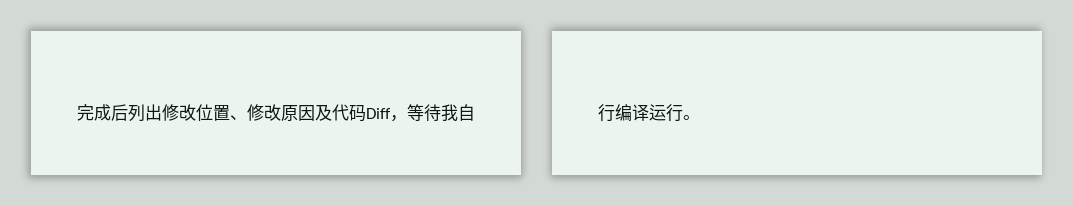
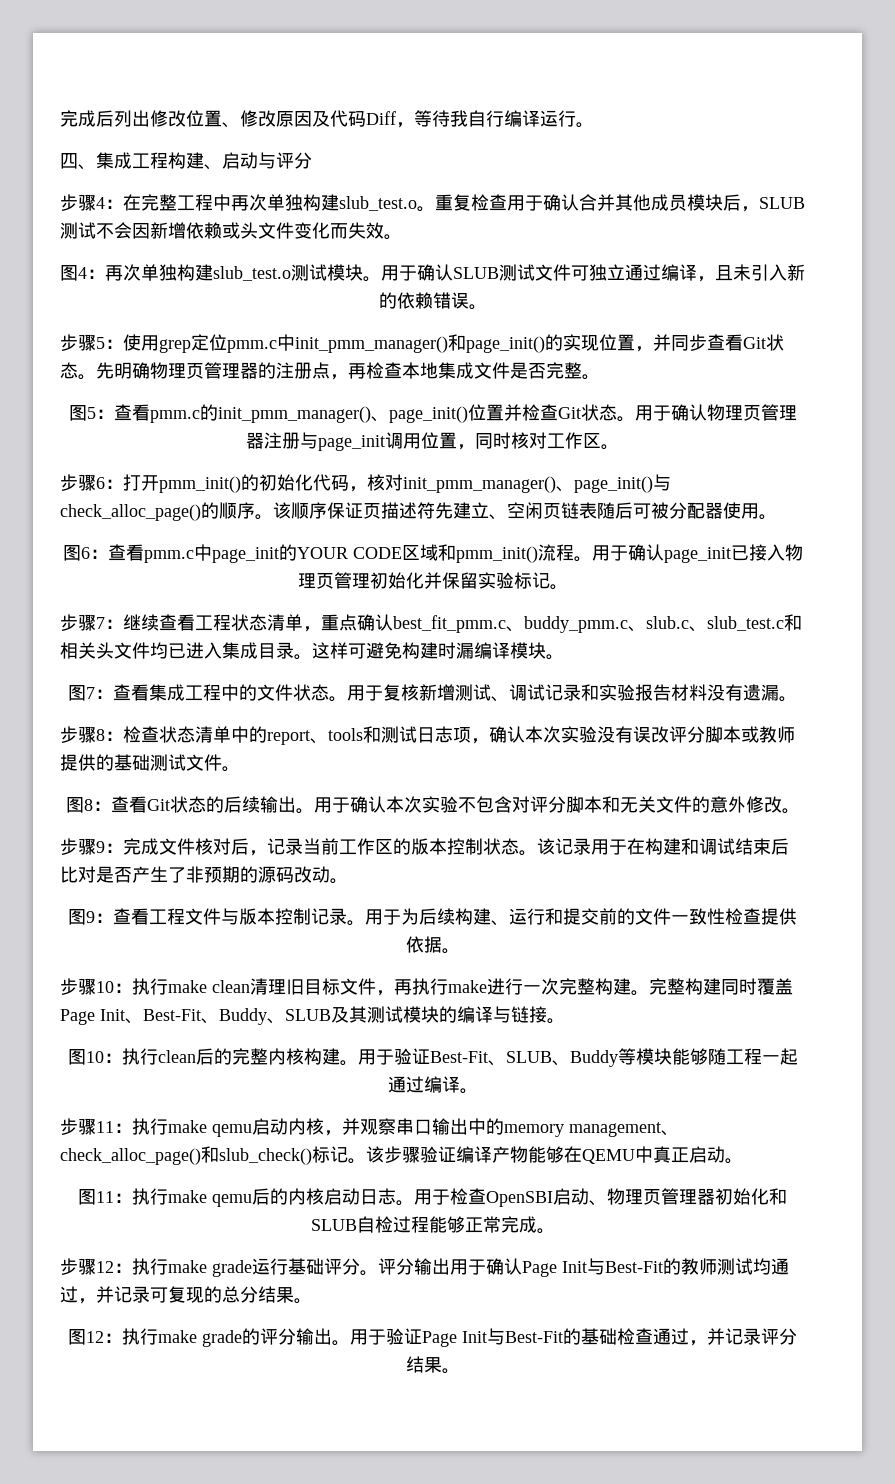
(700, 117) none -> [60,152,312,170] [60,194,805,212] [60,222,402,240] [60,264,805,282] [378,292,487,310] [60,334,784,353] [60,362,600,380] [68,404,797,423] [246,432,619,451] [60,474,671,493] [60,502,777,521] [62,544,803,563] [297,572,568,590] [60,614,802,633] [60,642,564,660] [68,684,797,702] [60,726,795,745] [60,754,240,772] [65,796,800,814] [60,838,789,856] [60,866,348,884] [68,908,797,926] [405,936,460,954] [60,978,793,996] [60,1006,565,1025] [67,1048,798,1067] [387,1076,478,1094] [60,1118,679,1137] [60,1146,743,1165] [78,1188,787,1207] [310,1216,555,1234] [60,1258,789,1277] [60,1286,312,1304] [68,1328,797,1347] [405,1356,460,1374] // 四、集成工程构建、启动与评分 // 步骤4：在完整工程中再次单独构建slub_test.o。重复检查用于确认合并其他成员模块后，SLUB测试不会因新增依赖或头文件变化而失效。 // 图4：再次单独构建slub_test.o测试模块。用于确认SLUB测试文件可独立通过编译，且未引入新的依赖错误。 // 步骤5：使用grep定位pmm.c中init_pmm_manager()和page_init()的实现位置，并同步查看Git状态。先明确物理页管理器的注册点，再检查本地集成文件是否完整。 // 图5：查看pmm.c的init_pmm_manager()、page_init()位置并检查Git状态。用于确认物理页管理器注册与page_init调用位置，同时核对工作区。 // 步骤6：打开pmm_init()的初始化代码，核对init_pmm_manager()、page_init()与check_alloc_page()的顺序。该顺序保证页描述符先建立、空闲页链表随后可被分配器使用。 // 图6：查看pmm.c中page_init的YOUR CODE区域和pmm_init()流程。用于确认page_init已接入物理页管理初始化并保留实验标记。 // 步骤7：继续查看工程状态清单，重点确认best_fit_pmm.c、buddy_pmm.c、slub.c、slub_test.c和相关头文件均已进入集成目录。这样可避免构建时漏编译模块。 // 图7：查看集成工程中的文件状态。用于复核新增测试、调试记录和实验报告材料没有遗漏。 // 步骤8：检查状态清单中的report、tools和测试日志项，确认本次实验没有误改评分脚本或教师提供的基础测试文件。 // 图8：查看Git状态的后续输出。用于确认本次实验不包含对评分脚本和无关文件的意外修改。 // 步骤9：完成文件核对后，记录当前工作区的版本控制状态。该记录用于在构建和调试结束后比对是否产生了非预期的源码改动。 // 图9：查看工程文件与版本控制记录。用于为后续构建、运行和提交前的文件一致性检查提供依据。 // 步骤10：执行make clean清理旧目标文件，再执行make进行一次完整构建。完整构建同时覆盖Page Init、Best-Fit、Buddy、SLUB及其测试模块的编译与链接。 // 图10：执行clean后的完整内核构建。用于验证Best-Fit、SLUB、Buddy等模块能够随工程一起通过编译。 // 步骤11：执行make qemu启动内核，并观察串口输出中的memory management、check_alloc_page()和slub_check()标记。该步骤验证编译产物能够在QEMU中真正启动。 // 图11：执行make qemu后的内核启动日志。用于检查OpenSBI启动、物理页管理器初始化和SLUB自检过程能够正常完成。 // 步骤12：执行make grade运行基础评分。评分输出用于确认Page Init与Best-Fit的教师测试均通过，并记录可复现的总分结果。 // 图12：执行make grade的评分输出。用于验证Page Init与Best-Fit的基础检查通过，并记录评分结果。

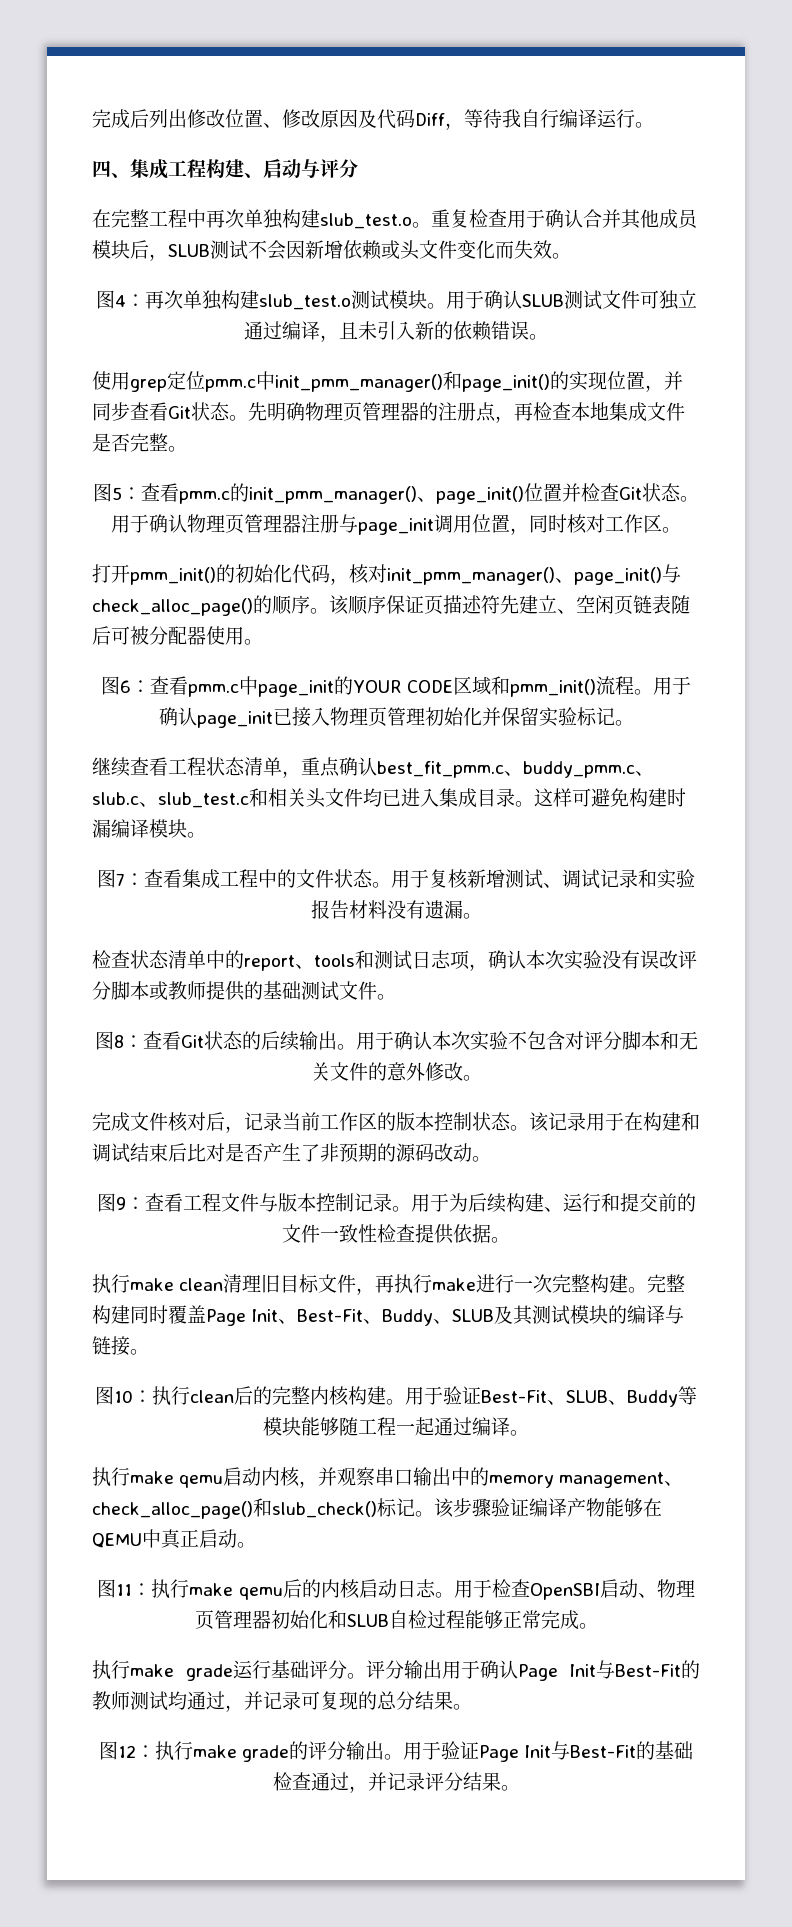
[60,194,123,211] 步骤4： -> (358, 168) none
[60,334,123,351] 步骤5： -> (548, 337) none
[60,474,123,491] 步骤6： -> (681, 530) none
[60,614,123,631] 步骤7： -> (634, 723) none
[60,726,123,743] 步骤8： -> (482, 916) none
[60,838,123,855] 步骤9： -> (482, 1078) none
[60,978,132,995] 步骤10： -> (510, 1240) none
[60,1118,132,1135] 步骤11： -> (529, 1433) none
[60,1258,132,1275] 步骤12： -> (598, 1626) none

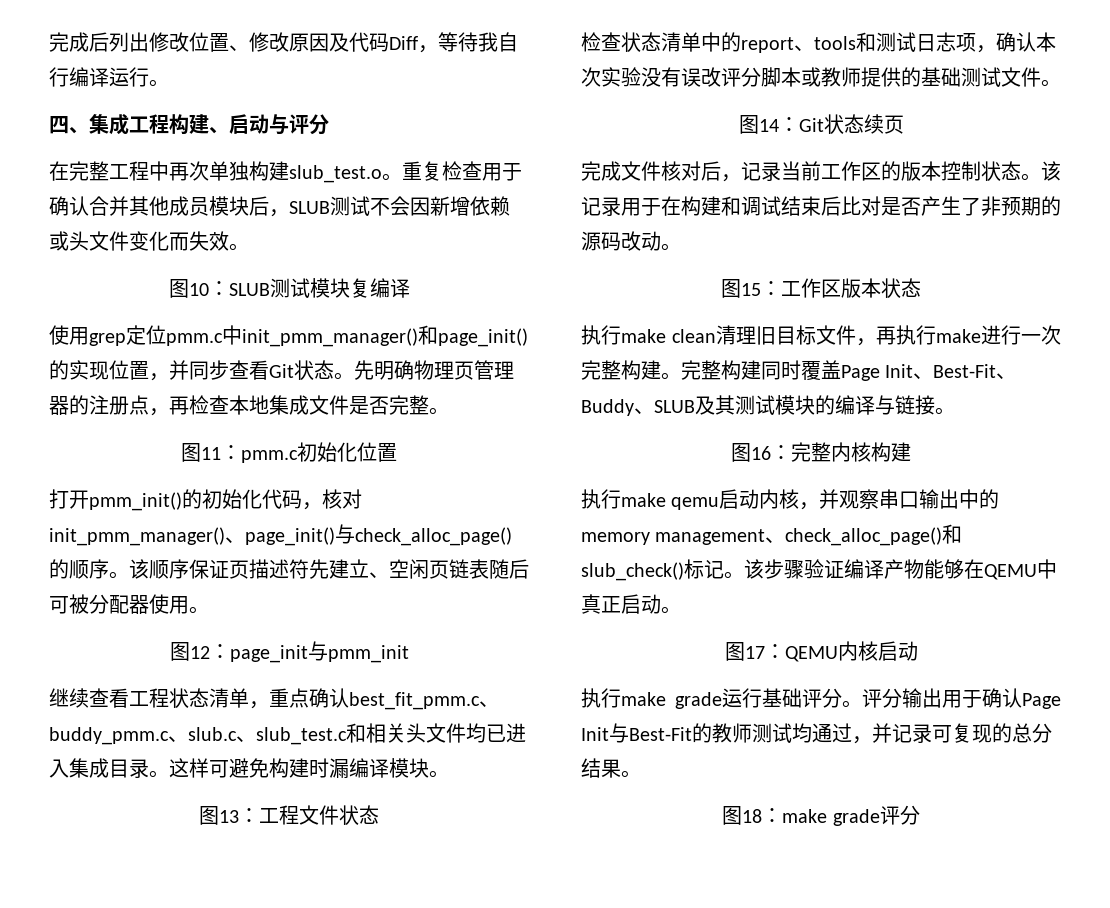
[114,290,697,310] [244,321,548,342] 4：再次单独构建slub_test.o测试模块。用于确认SLUB测试文件可独立通过编译，且未引入新的依赖错误。 -> [188,278,410,298] 10：SLUB测试模块复编译
[112,483,699,504] [111,514,681,535] 5：查看pmm.c的init_pmm_manager()、page_init()位置并检查Git状态。用于确认物理页管理器注册与page_init调用位置，同时核对工作区。 -> [201,442,397,463] 11：pmm.c初始化位置
[119,676,692,697] [158,707,634,728] 6：查看pmm.c中page_init的YOUR CODE区域和pmm_init()流程。用于确认page_init已接入物理页管理初始化并保留实验标记。 -> [189,641,409,663] 12：page_init与pmm_init
[116,869,695,889] [310,900,482,919] 7：查看集成工程中的文件状态。用于复核新增测试、调试记录和实验报告材料没有遗漏。 -> [219,805,379,825] 13：工程文件状态
[113,1031,698,1051] [310,1062,482,1081] 8：查看Git状态的后续输出。用于确认本次实验不包含对评分脚本和无关文件的意外修改。 -> [758,114,904,134] 14：Git状态续页
[115,1193,696,1213] [282,1224,510,1244] 9：查看工程文件与版本控制记录。用于为后续构建、运行和提交前的文件一致性检查提供依据。 -> [741,278,921,298] 15：工作区版本状态
[114,1386,272,1406] 10：执行clean后的 -> [751,445,791,460] 16：
[386,1386,697,1407] [263,1417,529,1436] 。用于验证Best-Fit、SLUB、Buddy等模块能够随工程一起通过编译。 -> (911, 452) none
[116,1579,695,1600] [194,1610,598,1630] 11：执行make qemu后的内核启动日志。用于检查OpenSBI启动、物理页管理器初始化和SLUB自检过程能够正常完成。 -> [744,641,918,662] 17：QEMU内核启动
[117,1741,694,1762] [272,1772,520,1793] 12：执行make grade的评分输出。用于验证Page Init与Best-Fit的基础检查通过，并记录评分结果。 -> [742,805,920,826] 18：make grade评分

